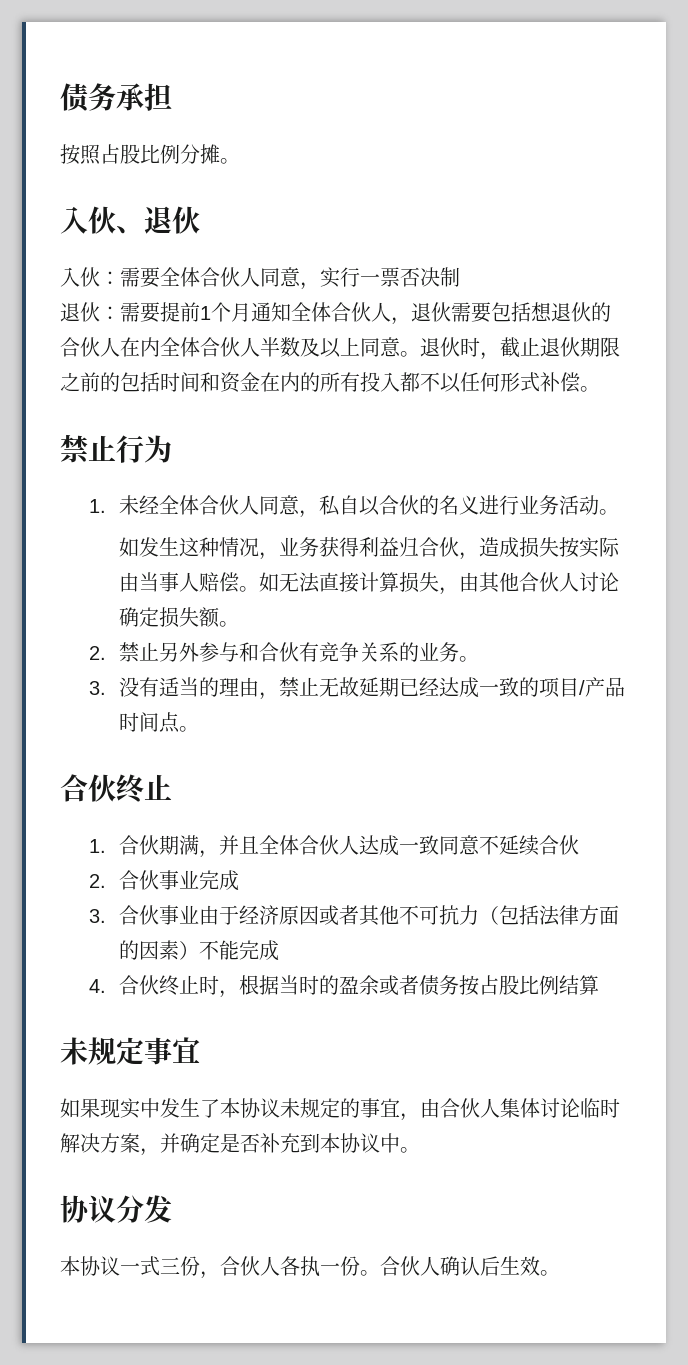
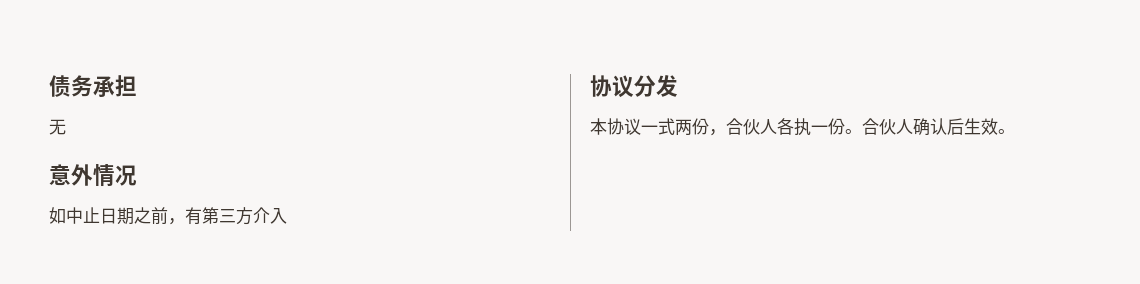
[60,144,240,165] [60,206,200,234] [60,267,460,290] [60,302,611,325] [60,337,620,360] [60,372,600,393] [60,434,172,463] [89,495,619,518] [118,537,620,560] [118,572,619,595] [118,607,239,628] [89,642,479,662] [89,677,625,700] [118,712,199,733] [60,774,172,803] [89,835,579,858] [89,870,239,891] [89,905,619,926] [118,940,279,961] [89,975,599,998] [60,1037,200,1065] [60,1098,620,1121] [60,1133,420,1156] 按照占股比例分摊。 // 入伙、退伙 // 入伙：需要全体合伙人同意，实行一票否决制 // 退伙：需要提前1个月通知全体合伙人，退伙需要包括想退伙的合伙人在内全体合伙人半数及以上同意。退伙时，截止退伙期限之前的包括时间和资金在内的所有投入都不以任何形式补偿。 // 禁止行为 // 1.未经全体合伙人同意，私自以合伙的名义进行业务活动。 // 如发生这种情况，业务获得利益归合伙，造成损失按实际由当事人赔偿。如无法直接计算损失，由其他合伙人讨论确定损失额。 // 2.禁止另外参与和合伙有竞争关系的业务。 // 3.没有适当的理由，禁止无故延期已经达成一致的项目/产品时间点。 // 合伙终止 // 1.合伙期满，并且全体合伙人达成一致同意不延续合伙 // 2.合伙事业完成 // 3.合伙事业由于经济原因或者其他不可抗力（包括法律方面的因素）不能完成 // 4.合伙终止时，根据当时的盈余或者债务按占股比例结算 // 未规定事宜 // 如果现实中发生了本协议未规定的事宜，由合伙人集体讨论临时解决方案，并确定是否补充到本协议中。 -> [49,119,66,135] [49,164,137,187] [49,207,287,225] 无 // 意外情况 // 如中止日期之前，有第三方介入
[160,1257,180,1274] 三 -> [675,119,692,135] 两

